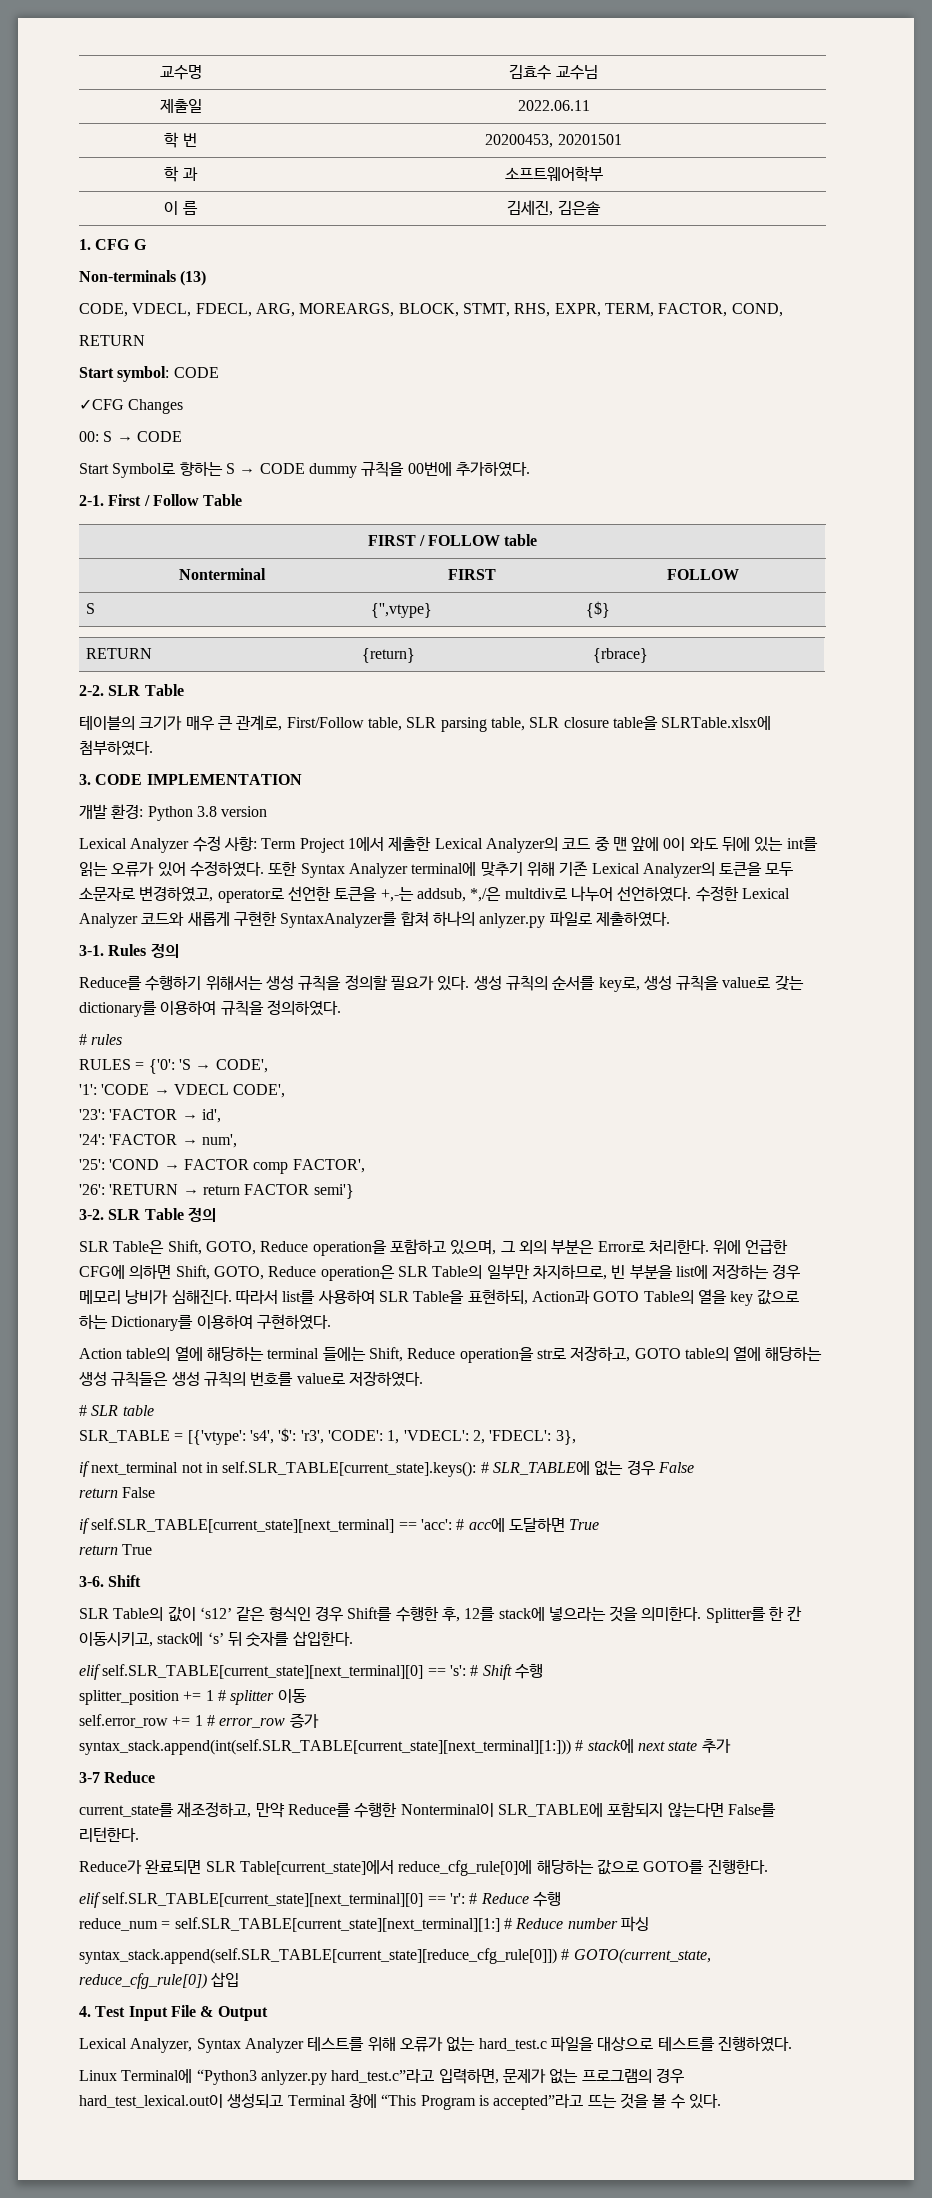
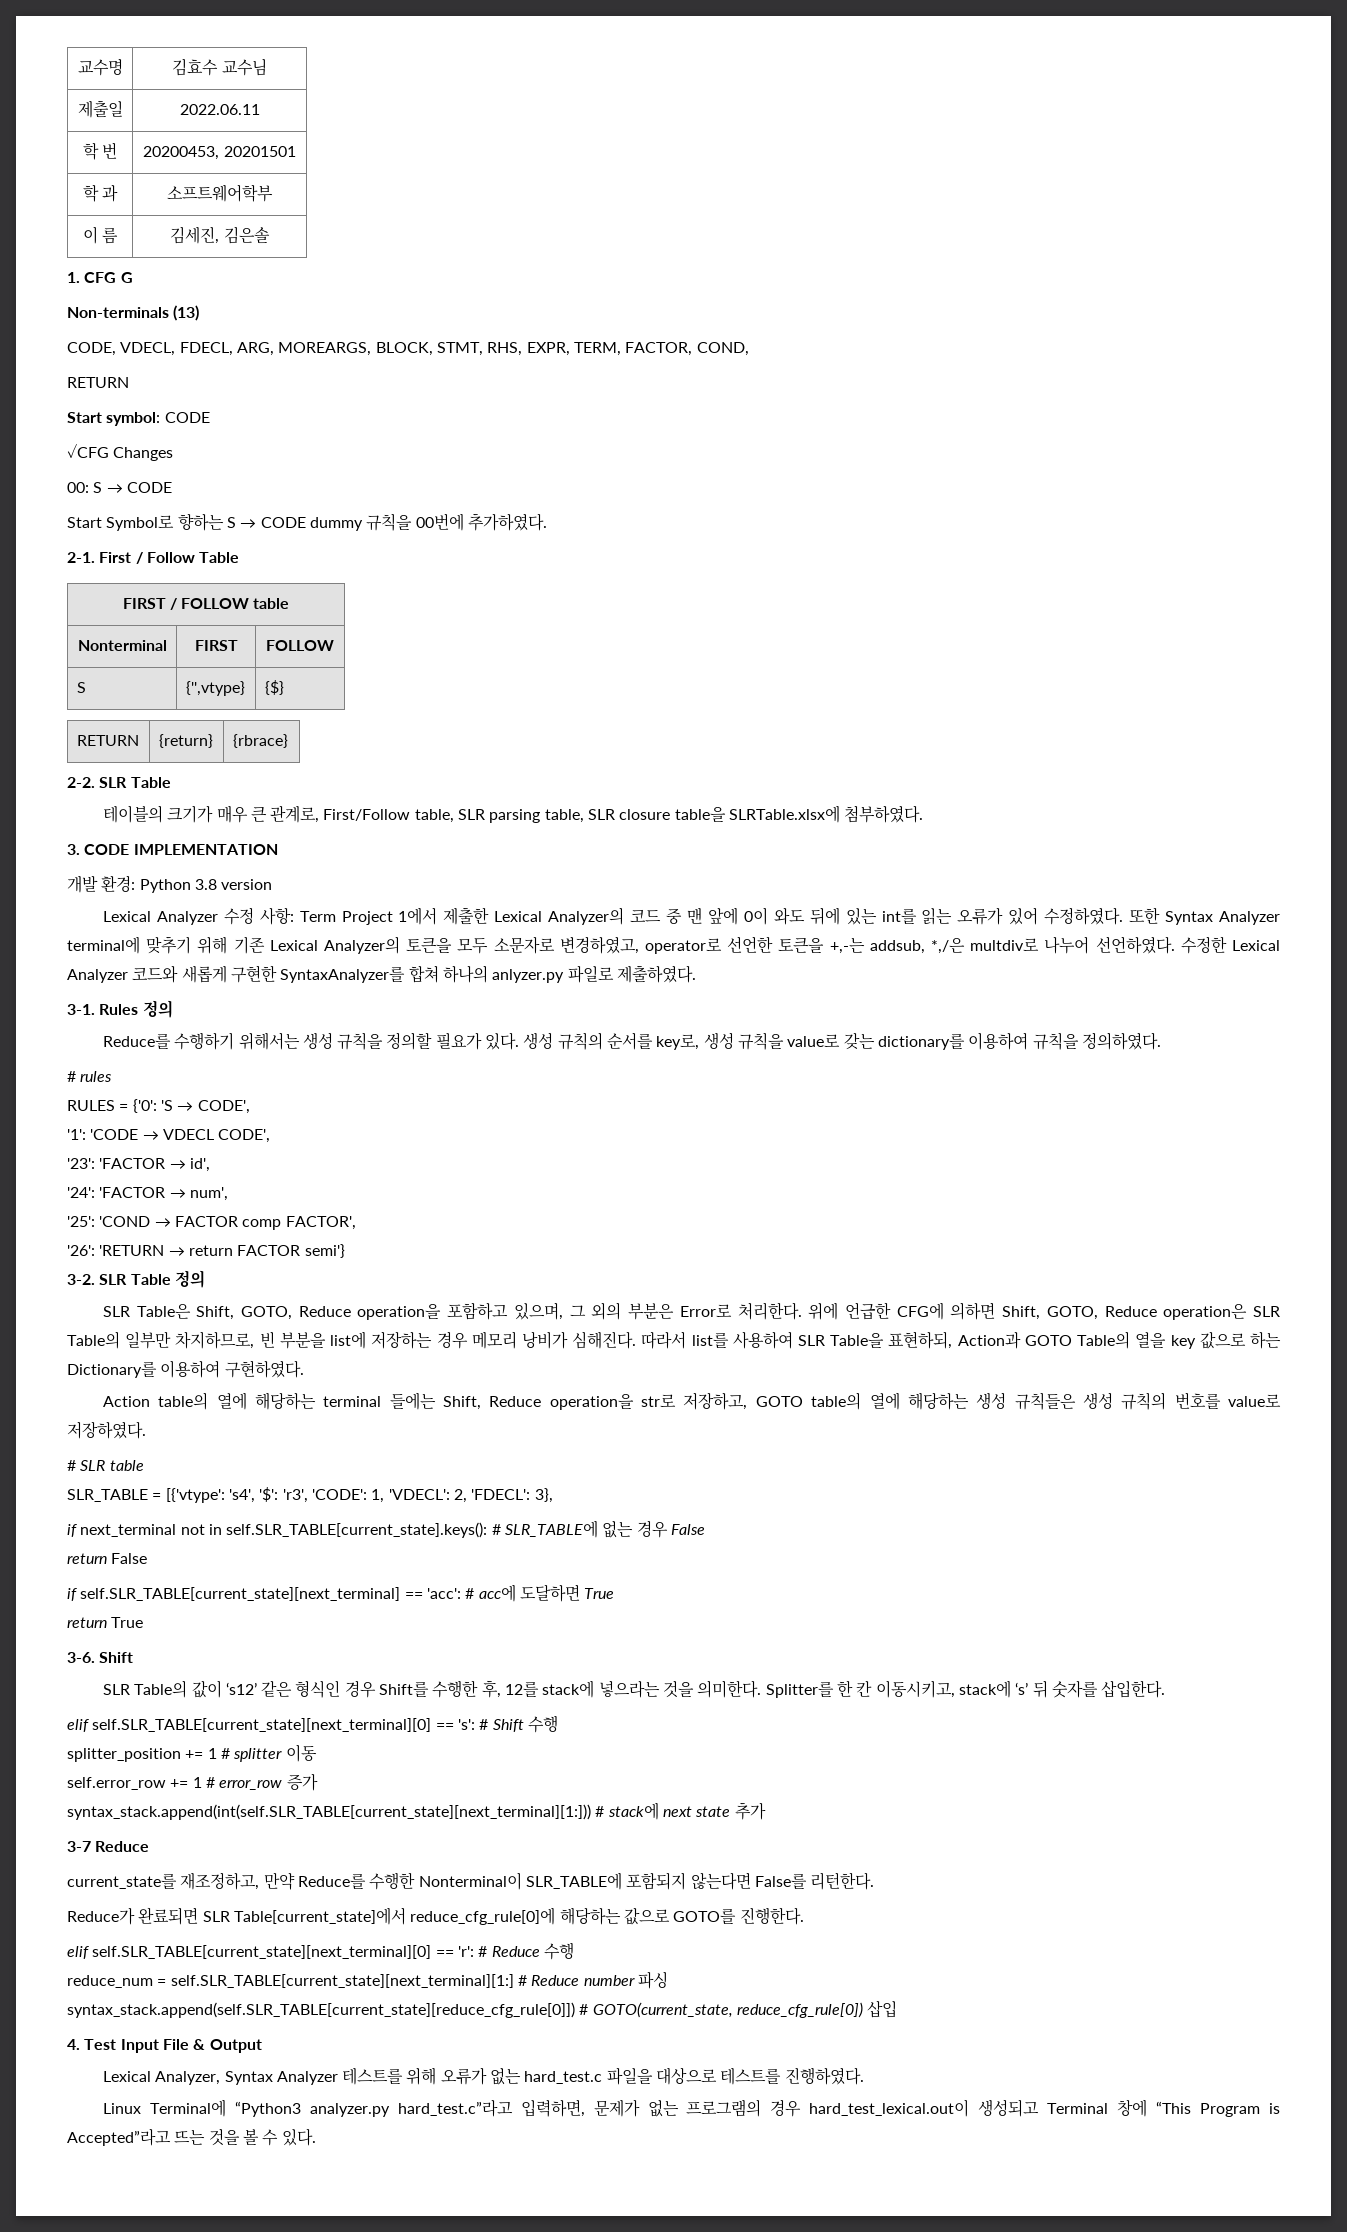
[260,2070,327,2085] anlyzer.py -> [309,2103,390,2117] analyzer.py
[493,2094,584,2110] accepted”라고 -> [67,2129,171,2146] Accepted”라고

